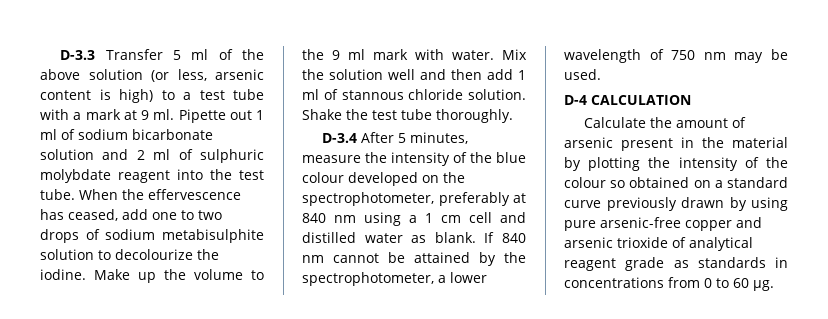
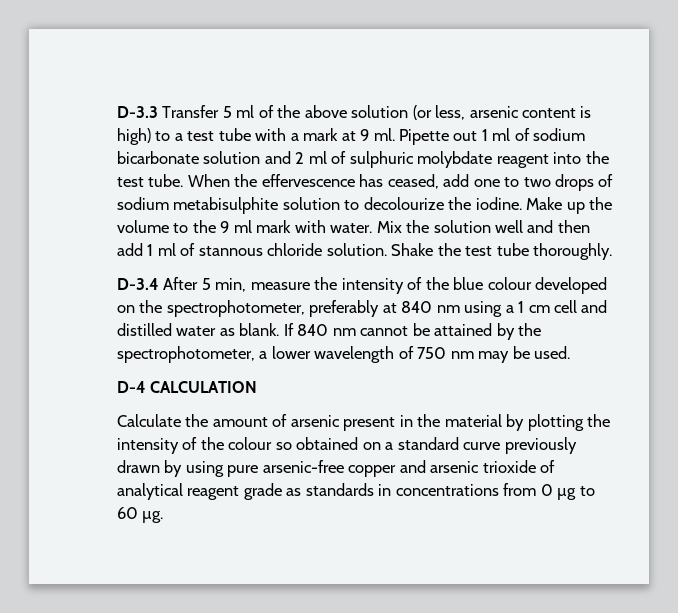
[410,132,469,144] minutes, -> [215,278,247,292] min,
(712, 283) none -> [557,488,577,500] µg

